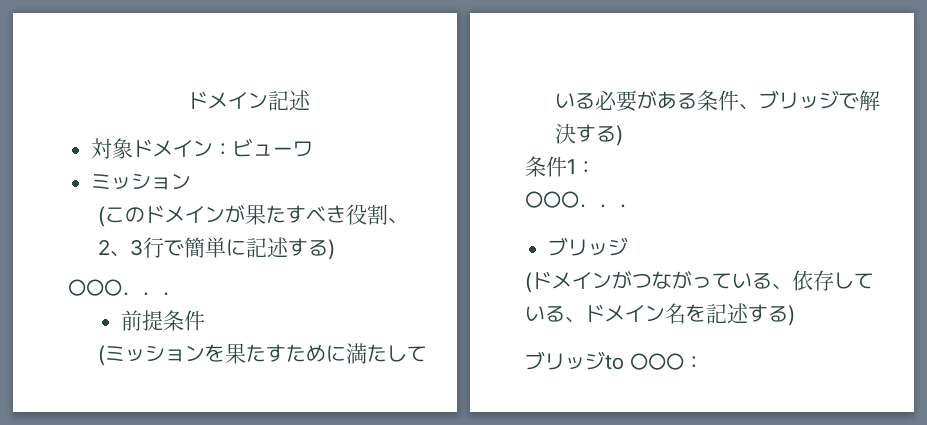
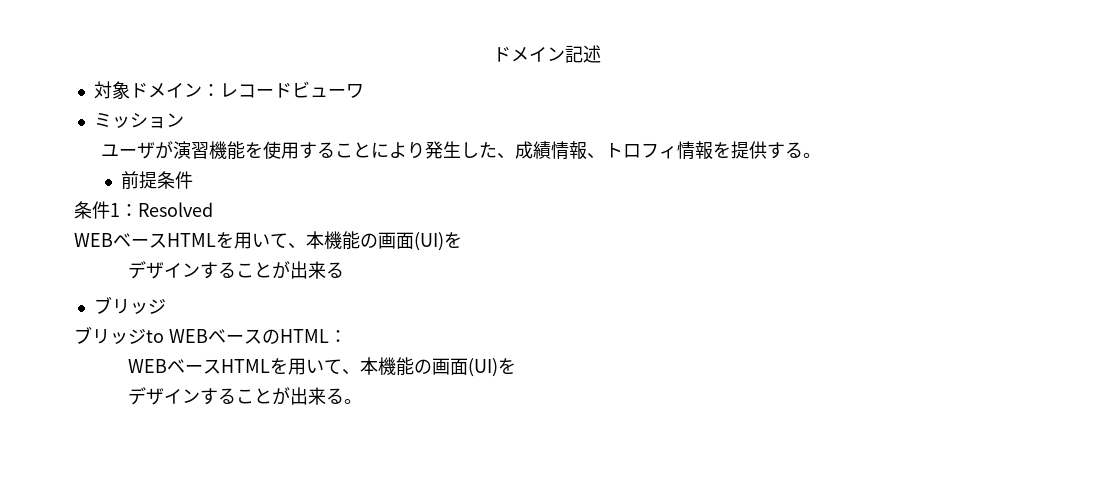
(234, 149) none -> [219,83,292,98] レコード
[97,204,408,227] [97,237,335,260] [68,279,182,296] [120,310,205,331] [97,343,427,366] [554,90,880,112] [554,123,623,146] [525,156,596,177] [525,191,639,208] [548,237,629,256] [525,270,874,293] [525,303,795,326] [525,351,704,370] (このドメインが果たすべき役割、2、3行で簡単に記述する) // ○○○．．． // 前提条件 // (ミッションを果たすために満たしている必要がある条件、ブリッジで解決する) // 条件1： // ○○○．．． // ブリッジ // (ドメインがつながっている、依存している、ドメイン名を記述する) // ブリッジto ○○○： -> [100,141,821,160] [120,171,193,189] [74,201,213,219] [74,231,462,251] [127,261,344,279] [93,296,166,314] [74,326,347,344] [127,357,516,377] [127,387,362,405] ユーザが演習機能を使用することにより発生した、成績情報、トロフィ情報を提供する。 // 前提条件 // 条件1：Resolved // WEBベースHTMLを用いて、本機能の画面(UI)を // デザインすることが出来る // ブリッジ // ブリッジto WEBベースのHTML： // WEBベースHTMLを用いて、本機能の画面(UI)を // デザインすることが出来る。

